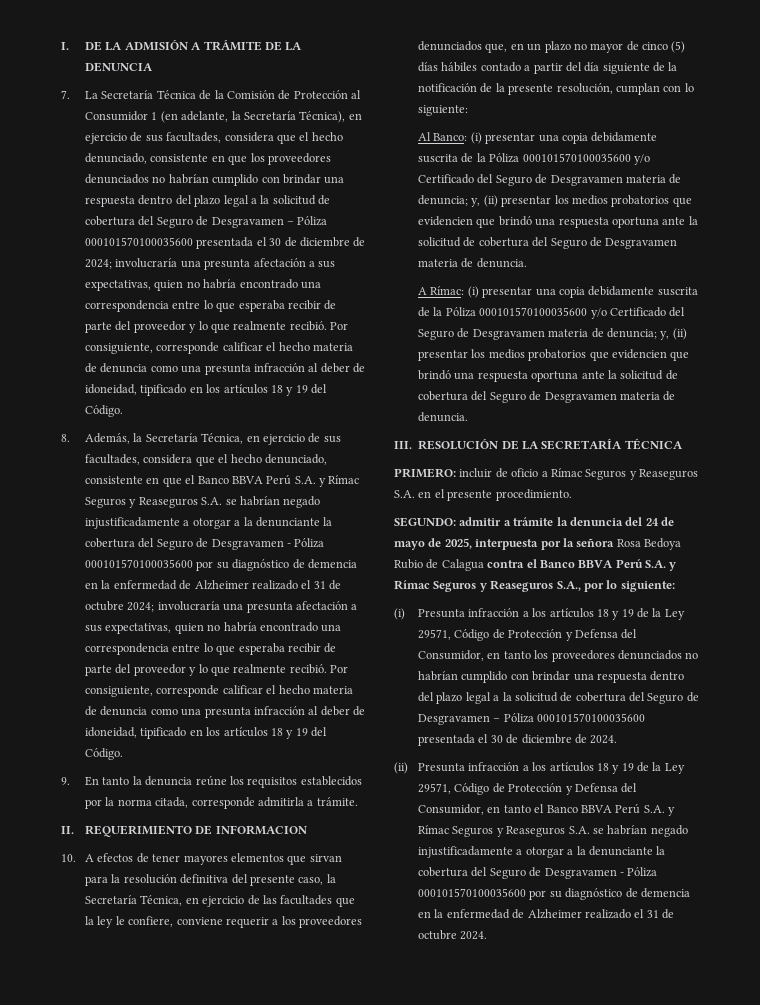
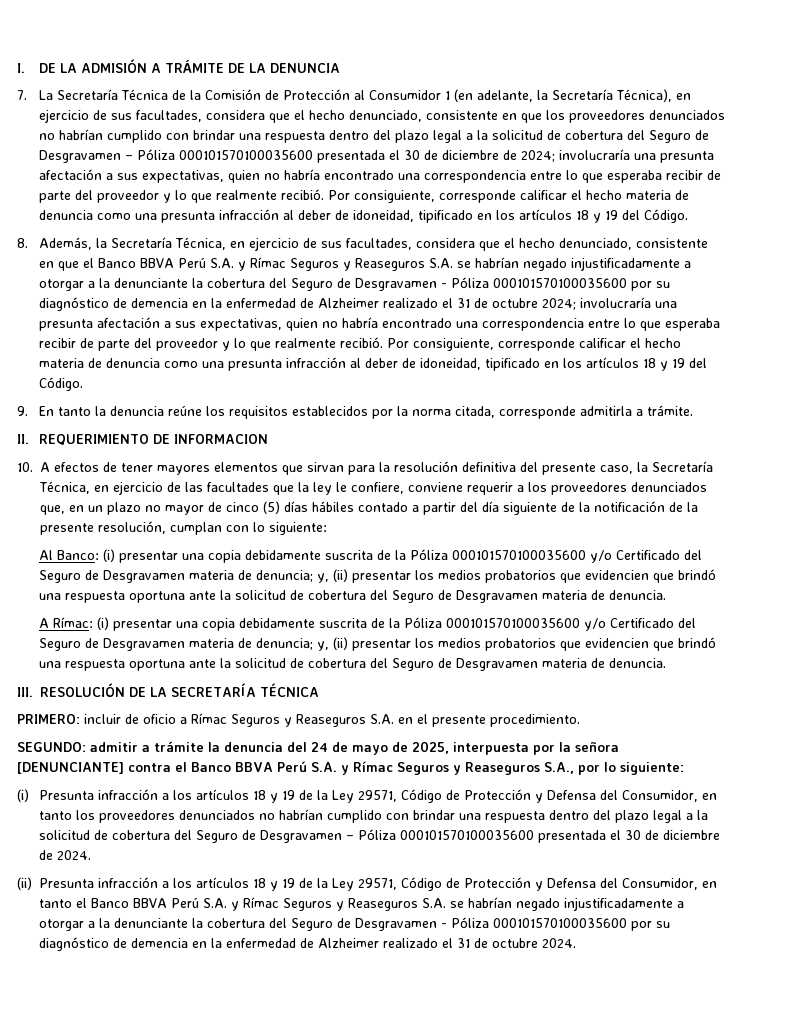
[616,538,681,550] [394,559,484,571] Rosa Bedoya Rubio de Calagua -> [17,762,124,774] [DENUNCIANTE]

